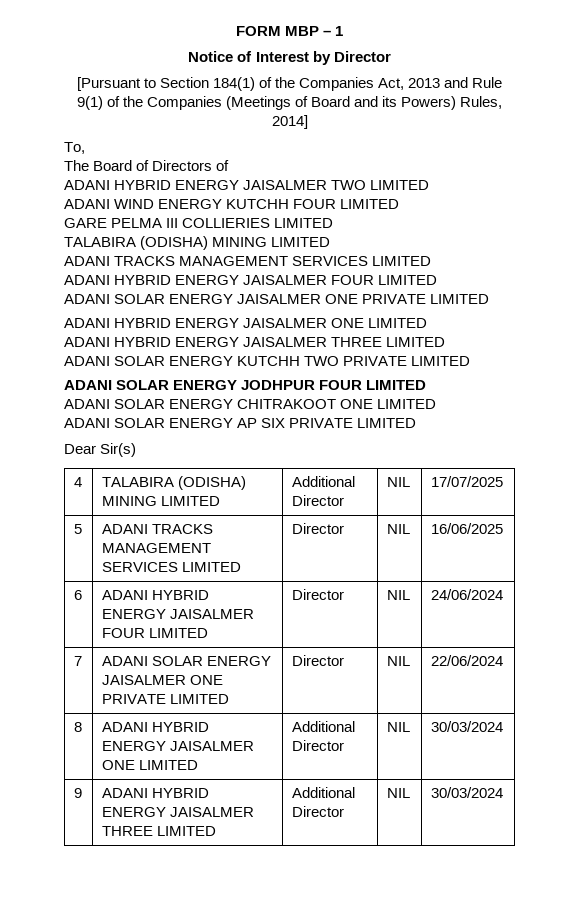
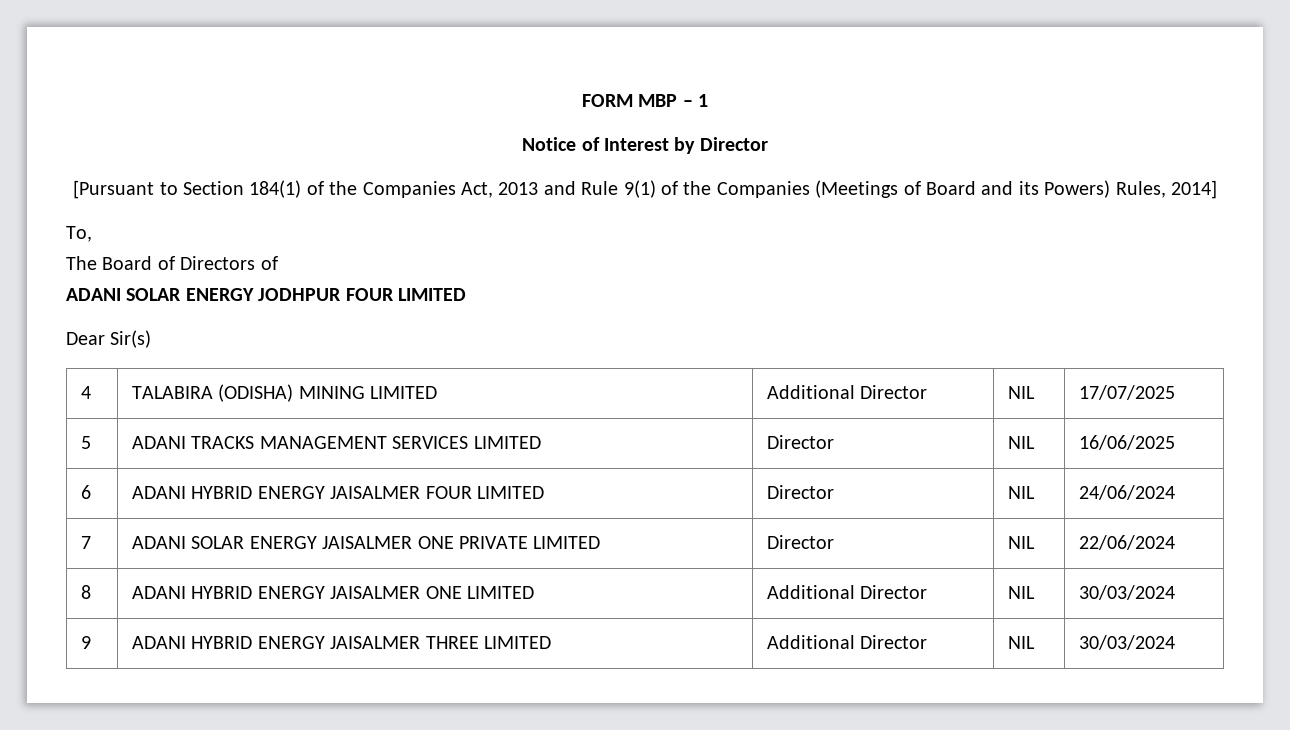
[64,180,430,190] [64,199,400,209] [64,218,334,228] [64,236,331,250] [64,256,432,266] [64,275,438,285] [64,294,490,304] [64,318,428,328] [64,337,446,347] [64,356,471,366] // ADANI HYBRID ENERGY JAISALMER TWO LIMITED // ADANI WIND ENERGY KUTCHH FOUR LIMITED // GARE PELMA III COLLIERIES LIMITED // TALABIRA (ODISHA) MINING LIMITED // ADANI TRACKS MANAGEMENT SERVICES LIMITED // ADANI HYBRID ENERGY JAISALMER FOUR LIMITED // ADANI SOLAR ENERGY JAISALMER ONE PRIVATE LIMITED // ADANI HYBRID ENERGY JAISALMER ONE LIMITED // ADANI HYBRID ENERGY JAISALMER THREE LIMITED // ADANI SOLAR ENERGY KUTCHH TWO PRIVATE LIMITED -> (278, 263) none
[64,399,437,409] [64,418,417,428] // ADANI SOLAR ENERGY CHITRAKOOT ONE LIMITED // ADANI SOLAR ENERGY AP SIX PRIVATE LIMITED -> (466, 294) none

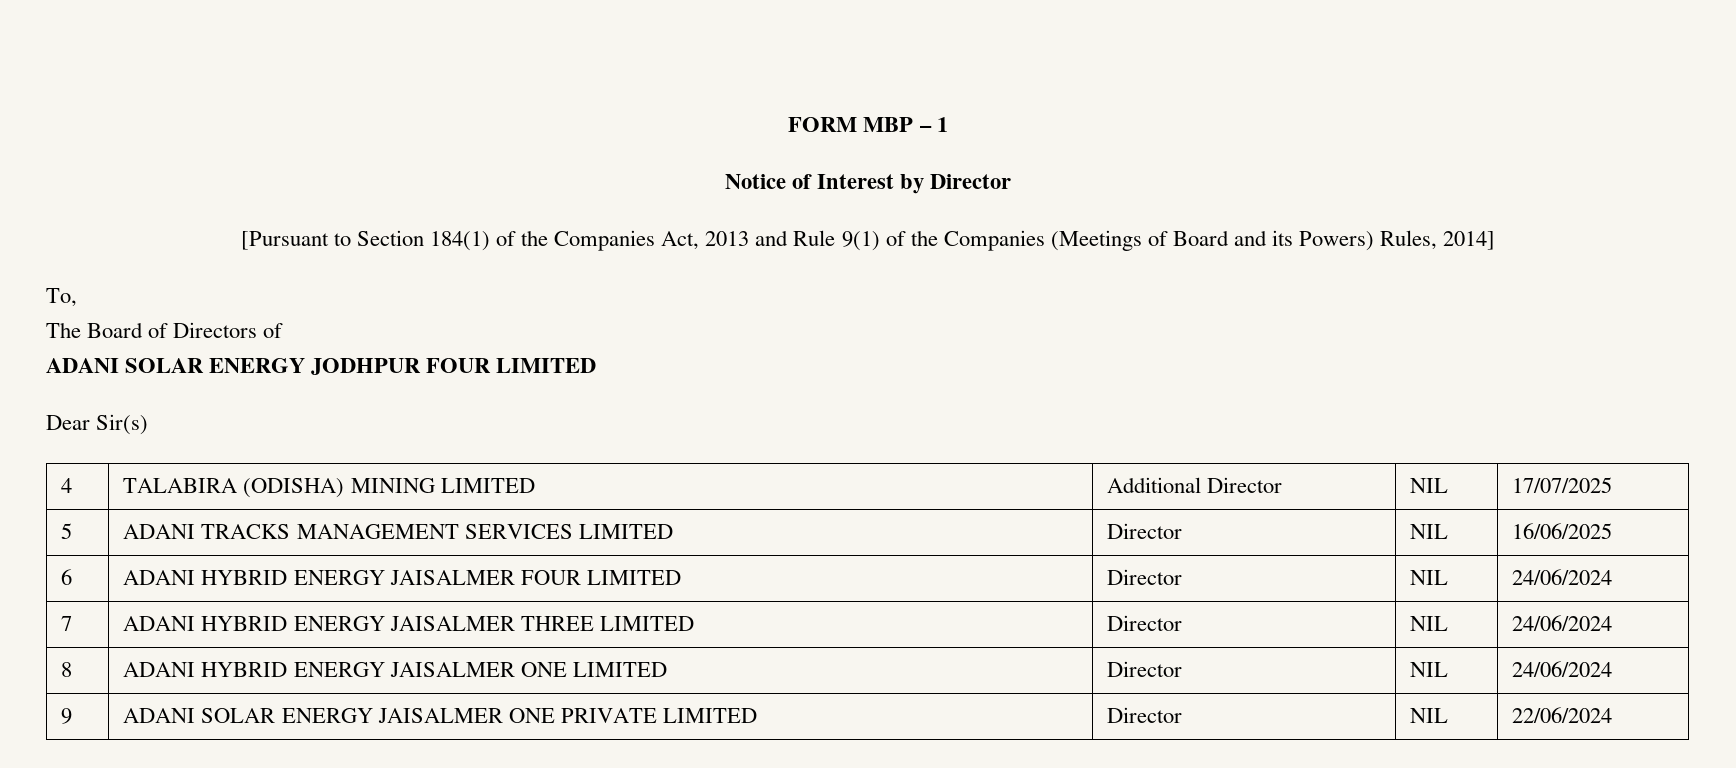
(91, 542) none -> [123,616,694,631] [1107,615,1183,631] [1410,616,1449,631] [1512,615,1613,631] [61,662,73,677] [123,662,667,677] [1107,661,1183,677] [1410,662,1449,677] [1512,661,1613,677] [61,708,73,724] | ADANI HYBRID ENERGY JAISALMER THREE LIMITED | Director | NIL | 24/06/2024 // 8 | ADANI HYBRID ENERGY JAISALMER ONE LIMITED | Director | NIL | 24/06/2024 // 9
[80,585,91,599] [131,586,534,599] [766,585,928,599] [1007,586,1035,599] [1078,585,1175,600] [80,636,91,649] [131,636,551,649] [766,635,928,649] [1007,636,1035,649] [1078,635,1175,650] // 8 | ADANI HYBRID ENERGY JAISALMER ONE LIMITED | Additional Director | NIL | 30/03/2024 // 9 | ADANI HYBRID ENERGY JAISALMER THREE LIMITED | Additional Director | NIL | 30/03/2024 -> (1613, 715) none

